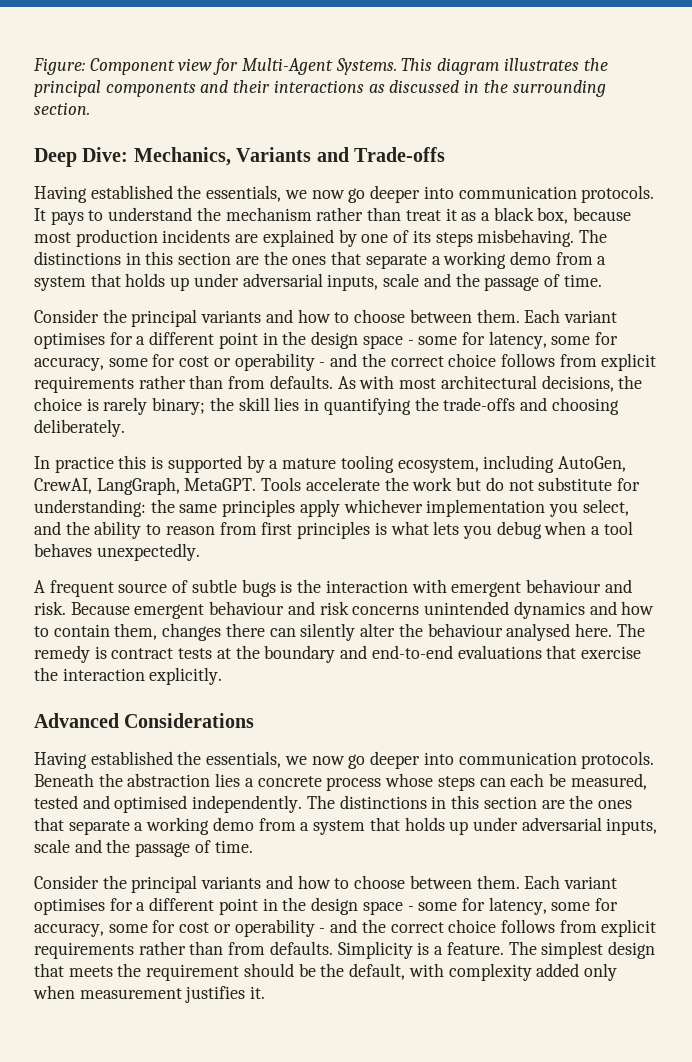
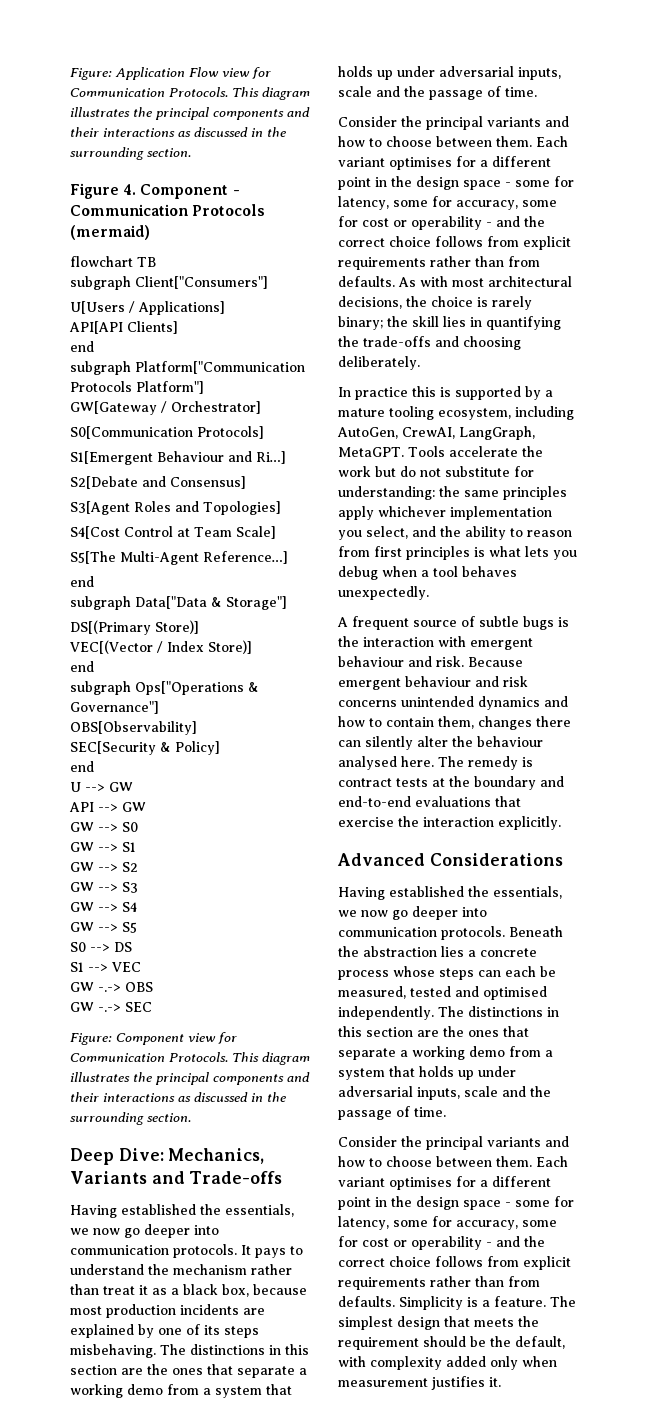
[33,58,85,75] Figure: -> [70,67,271,80] [70,87,310,100] [70,107,310,120] [70,127,286,137] [70,147,191,160] [70,183,240,199] [70,204,266,216] [70,225,150,240] [70,256,156,267] [70,276,268,290] [70,301,225,315] [69,321,178,334] [70,341,94,352] [70,361,305,375] [70,381,204,394] [70,401,261,415] [70,426,264,439] [70,451,286,465] [70,476,246,489] [70,501,281,515] [70,526,276,539] [70,551,288,565] [70,576,94,587] [70,596,287,610] [70,620,199,635] [70,640,252,654] [70,661,94,672] [70,681,259,695] [70,701,159,714] [70,721,197,735] [70,741,220,755] [70,761,94,772] [70,782,133,792] [69,802,146,812] [70,822,138,832] [70,842,136,852] [70,862,138,872] [70,882,138,893] [70,902,137,912] [70,922,137,933] [70,942,132,952] [70,962,141,972] [70,982,153,992] [70,1002,152,1012] [70,1033,112,1045] Figure: Application Flow view for Communication Protocols. This diagram illustrates the principal components and their interactions as discussed in the surrounding section. // Figure 4. Component - Communication Protocols (mermaid) // flowchart TB // subgraph Client["Consumers"] // U[Users / Applications] // API[API Clients] // end // subgraph Platform["Communication Protocols Platform"] // GW[Gateway / Orchestrator] // S0[Communication Protocols] // S1[Emergent Behaviour and Ri…] // S2[Debate and Consensus] // S3[Agent Roles and Topologies] // S4[Cost Control at Team Scale] // S5[The Multi-Agent Reference…] // end // subgraph Data["Data & Storage"] // DS[(Primary Store)] // VEC[(Vector / Index Store)] // end // subgraph Ops["Operations & Governance"] // OBS[Observability] // SEC[Security & Policy] // end // U --> GW // API --> GW // GW --> S0 // GW --> S1 // GW --> S2 // GW --> S3 // GW --> S4 // GW --> S5 // S0 --> DS // S1 --> VEC // GW -.-> OBS // GW -.-> SEC // Figure:
[241,58,397,75] Multi-Agent Systems. -> [70,1052,228,1062] Communication Protocols.

